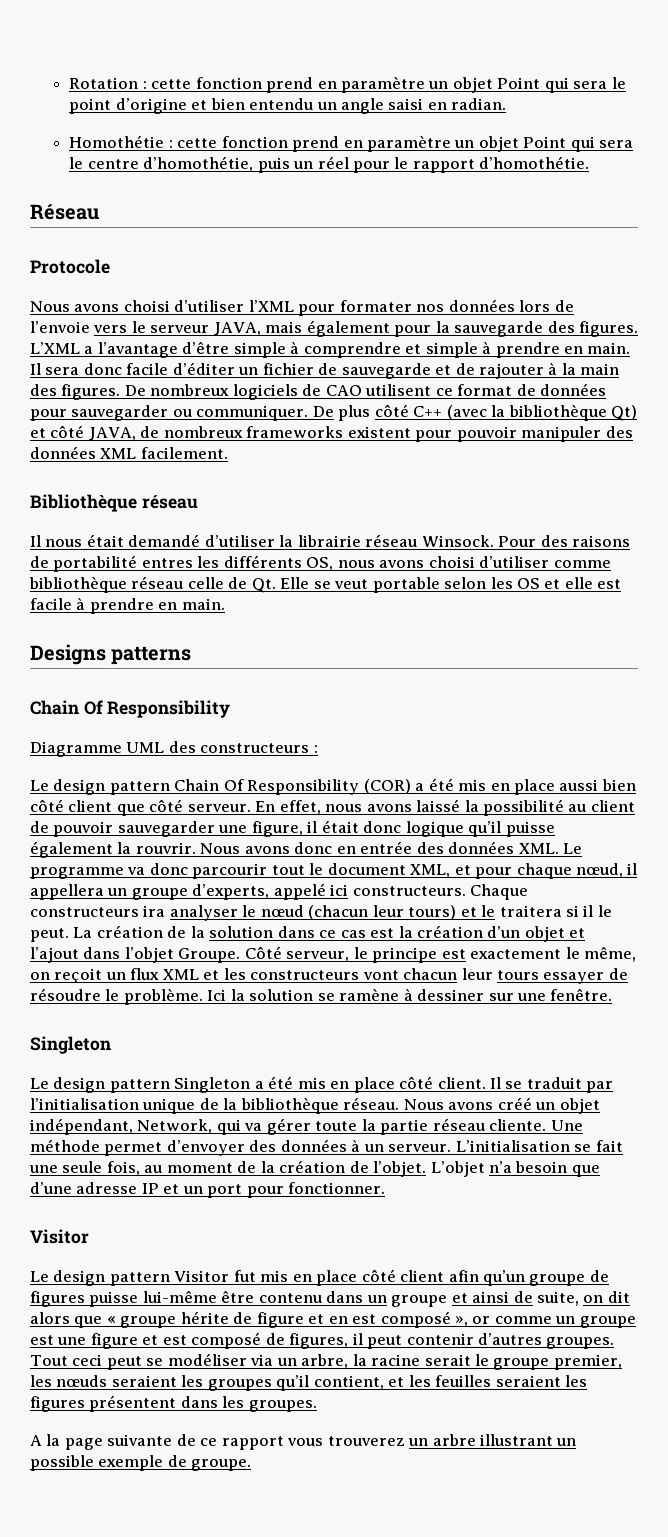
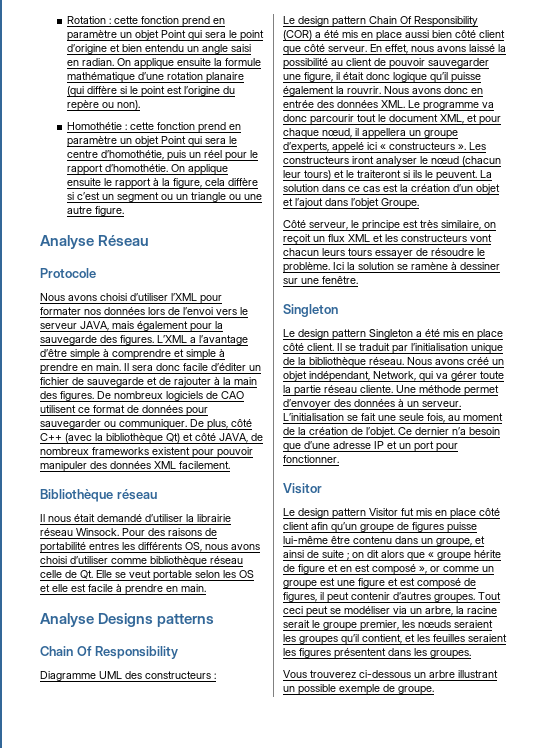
(507, 104) none -> [116,58,261,69] [66,72,244,83] [66,86,235,97] [66,100,140,111] On applique ensuite la formule mathématique d’une rotation planaire (qui diffère si le point est l’origine du repère ou non).
(590, 162) // -> [170,164,228,175] [66,178,258,189] [66,192,262,202] [66,206,124,216] [40,235,94,249] On applique ensuite le rapport à la figure, cela diffère si c’est un segment ou un triangle ou une autre figure. // Analyse
[30,321,90,333] l’envoie -> [183,307,213,315] l’envoi
[338,405,371,421] plus -> [207,419,228,430] plus,
(225, 604) none -> [40,613,94,627] Analyse
[352,884,529,900] [30,905,166,917] constructeurs. Chaque constructeurs ira -> [380,142,486,150] [283,156,374,164] « constructeurs ». Les constructeurs iront
[499,905,612,917] [30,925,205,942] traitera si il le peut. La création de la -> [357,170,492,181] traiteront si ils le peuvent. La
(241, 955) none -> (419, 203) //
[470,946,637,962] exactement le même, -> [420,220,481,230] très similaire,
[461,968,493,980] leur -> [322,248,345,256] leurs
[430,1161,485,1177] L’objet -> [398,427,449,435] Ce dernier
[391,1295,448,1307] groupe -> [436,538,472,547] groupe,
[537,1291,580,1306] suite, -> [322,550,349,560] suite ;
[30,1434,405,1450] A la page suivante de ce rapport vous trouverez -> [283,670,411,678] Vous trouverez ci-dessous

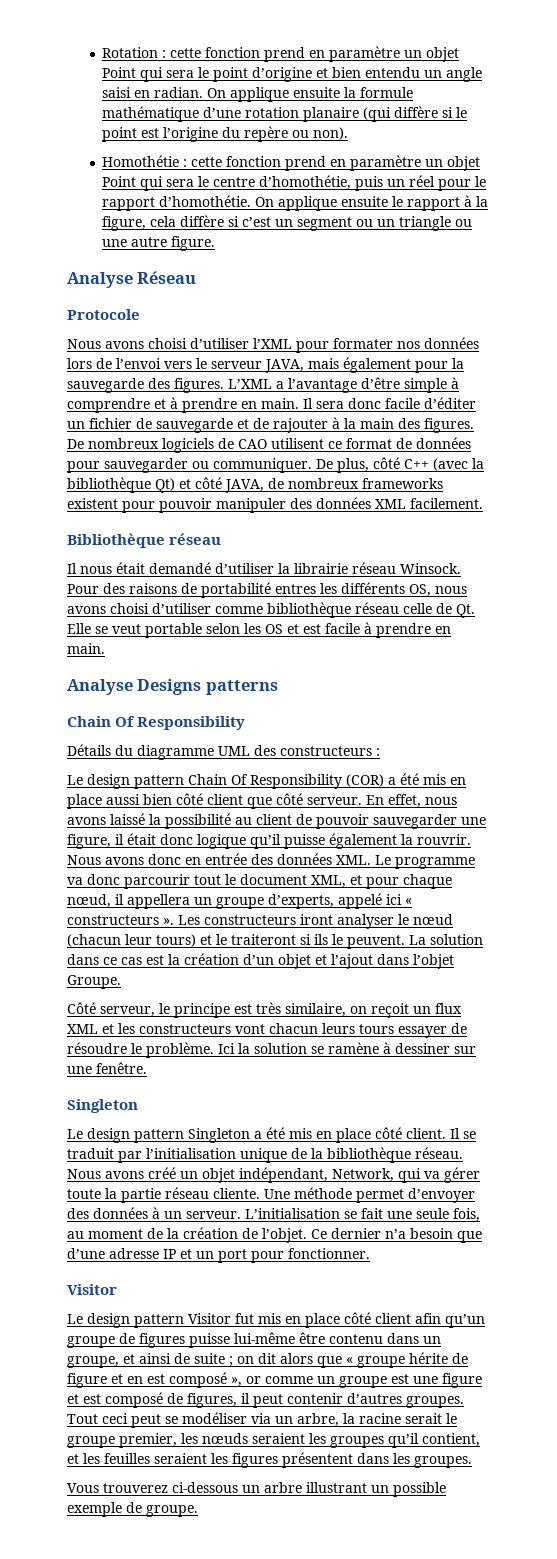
[186,349,216,360] simple -> (166, 404) none
[52,584,68,592] elle -> (299, 629) none
[40,671,96,681] Diagramme -> [67,744,214,760] Détails du diagramme

